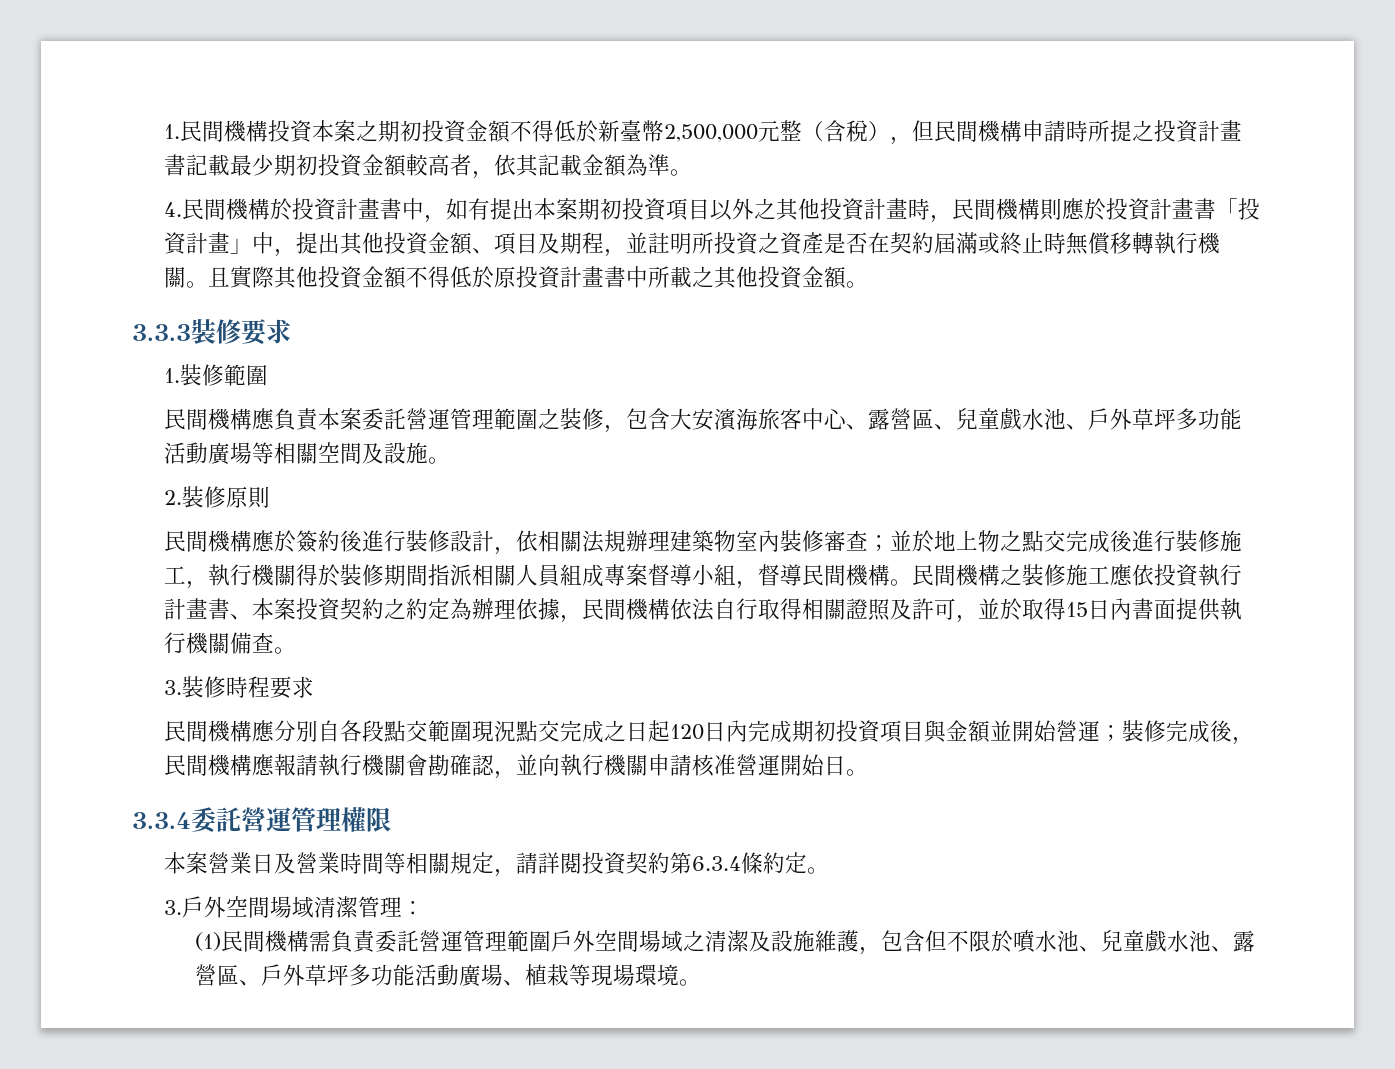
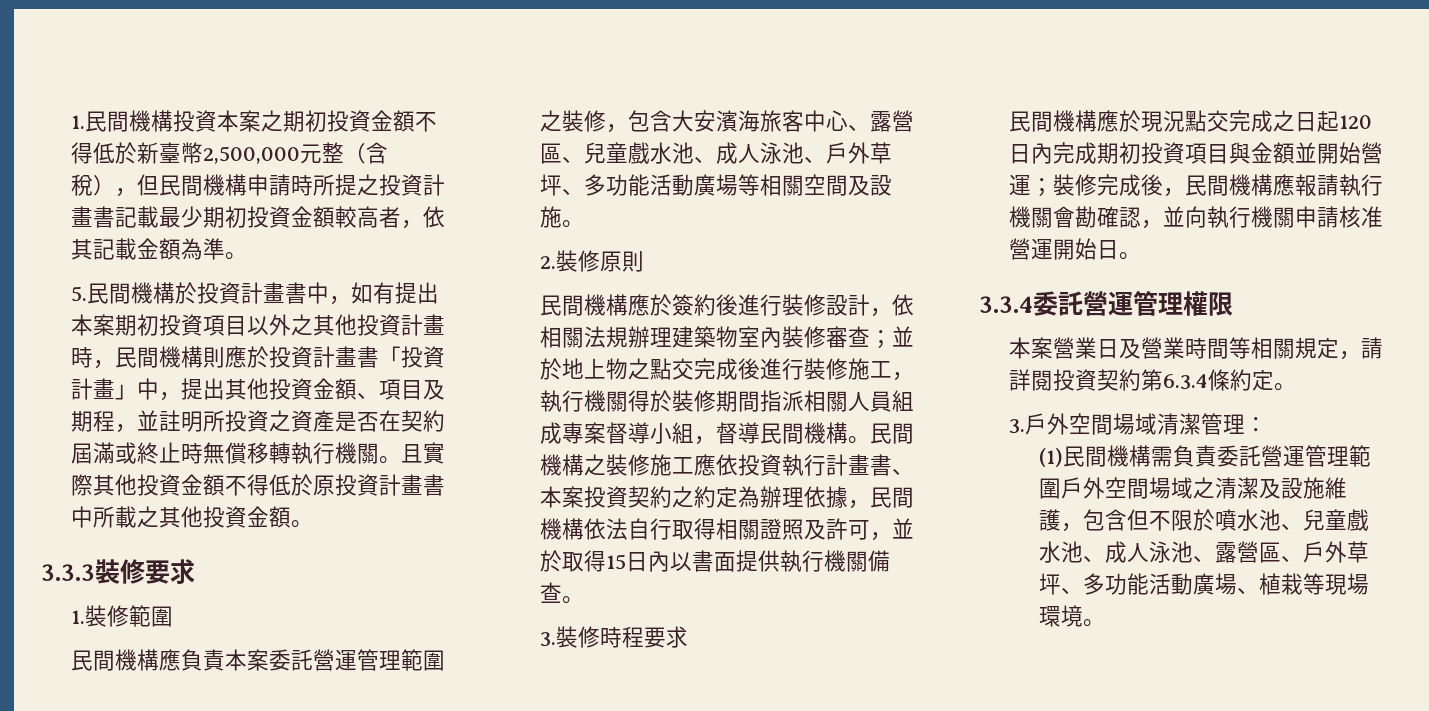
[163,202,182,217] 4. -> [71,286,88,302] 5.
[1087,408,1176,430] 戶外草坪 -> [716,142,893,164] [540,174,585,196] 成人泳池、戶外草坪、
(1132, 609) none -> [670,552,693,571] 以
[273,720,472,742] 分別自各段點交範圍 -> [1119,110,1142,132] 於
(1234, 949) none -> [1105,541,1216,563] 成人泳池、
(350, 975) none -> [1061,587,1084,594] 、

